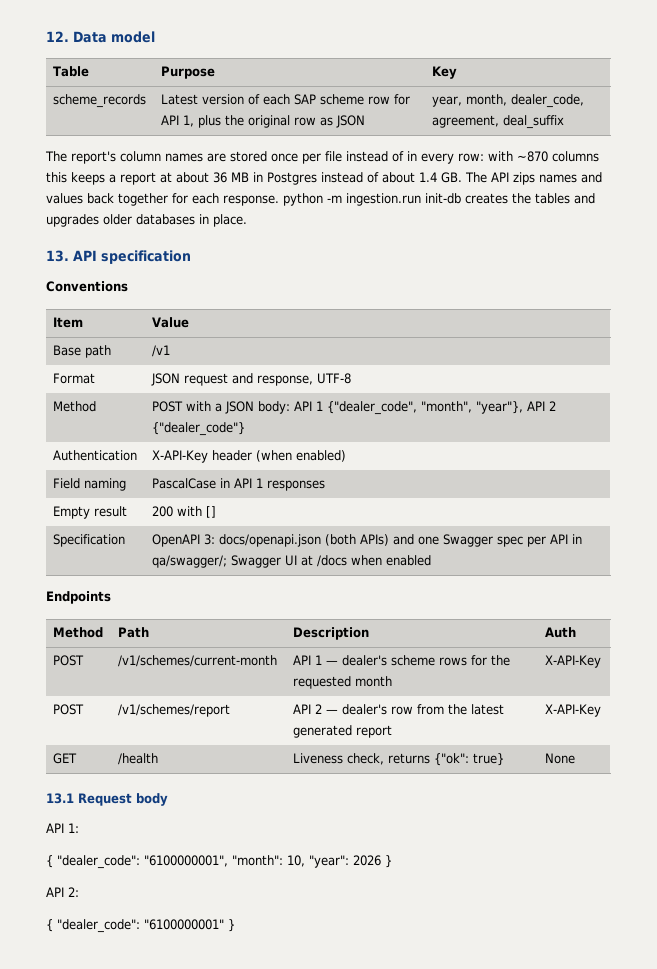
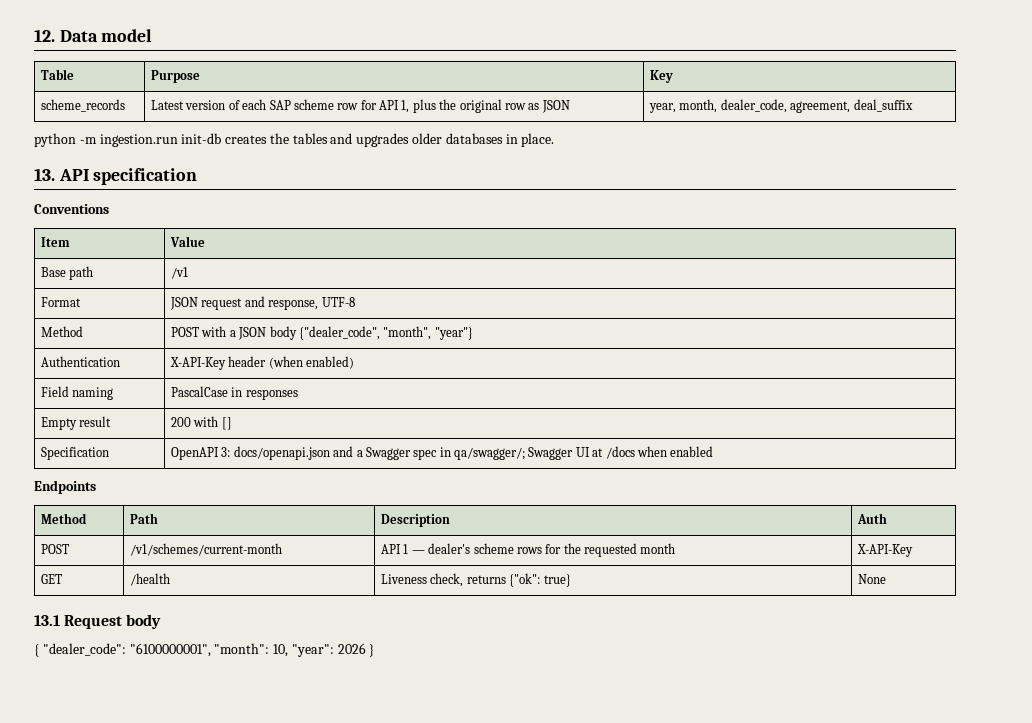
[45,151,599,164] [46,172,602,185] [46,193,279,206] The report's column names are stored once per file instead of in every row: with ~870 columns this keeps a report at about 36 MB in Postgres instead of about 1.4 GB. The API zips names and values back together for each response. -> (913, 105) none
[258,401,557,415] [152,422,246,436] body: API 1 {"dealer_code", "month", "year"}, API 2 {"dealer_code"} -> [269,326,473,340] body {"dealer_code", "month", "year"}
[234,478,264,488] API 1 -> (243, 392) none
[325,534,569,547] (both APIs) and one Swagger spec per API -> [333,446,438,460] and a Swagger spec
[53,704,85,715] [118,704,231,717] [293,704,505,715] [293,725,393,738] [545,704,602,717] // POST | /v1/schemes/report | API 2 — dealer's row from the latest generated report | X-API-Key -> (914, 550) none
[46,823,79,833] // API 1: -> (162, 621) none
[46,887,79,897] [46,919,235,933] // API 2: // { "dealer_code": "6100000001" } -> (375, 650) none

